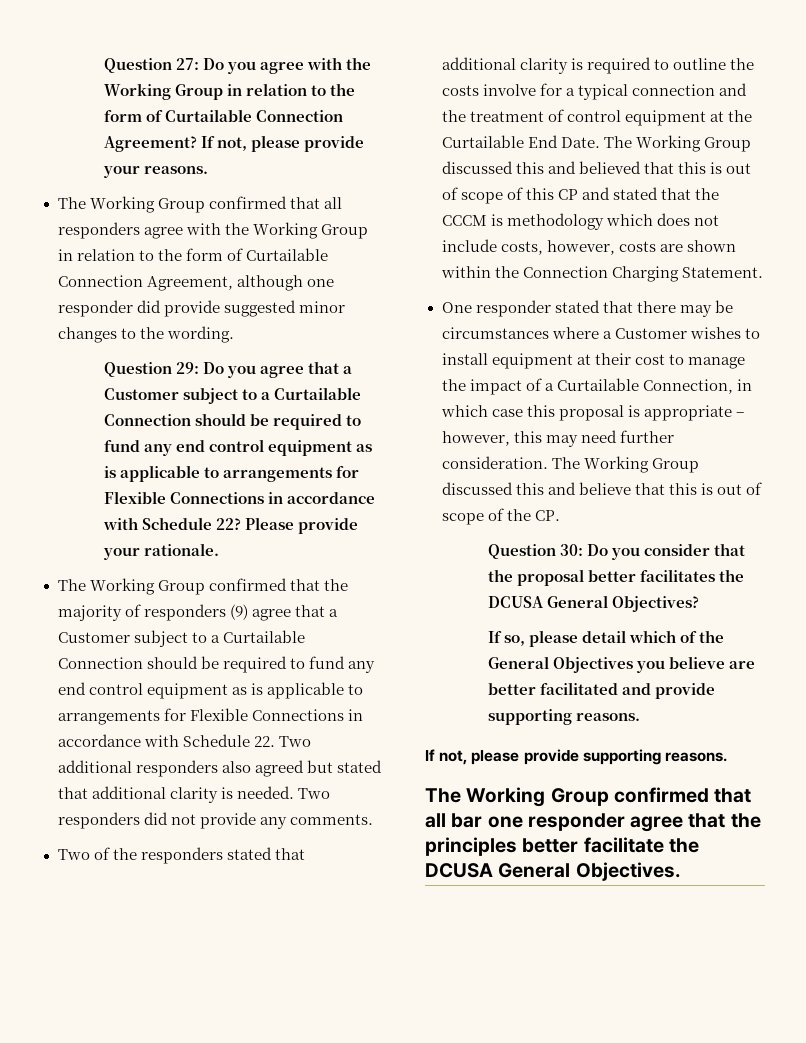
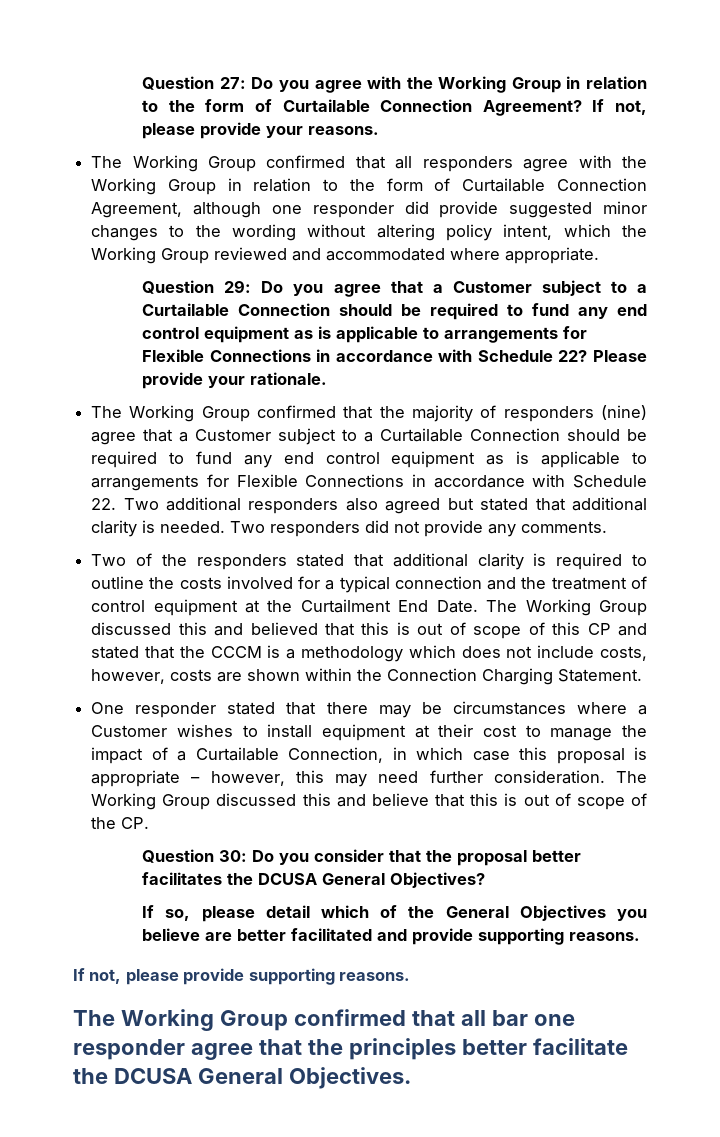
[166,326,234,343] wording. -> [232,224,647,241] [91,247,600,264] wording without altering policy intent, which the Working Group reviewed and accommodated where appropriate.
[229,604,248,620] (9) -> [601,405,648,420] (nine)
[482,84,536,96] involve -> [226,576,293,589] involved
[441,135,524,148] Curtailable -> [300,599,391,613] Curtailment
(503, 220) none -> [286,649,296,659] a

